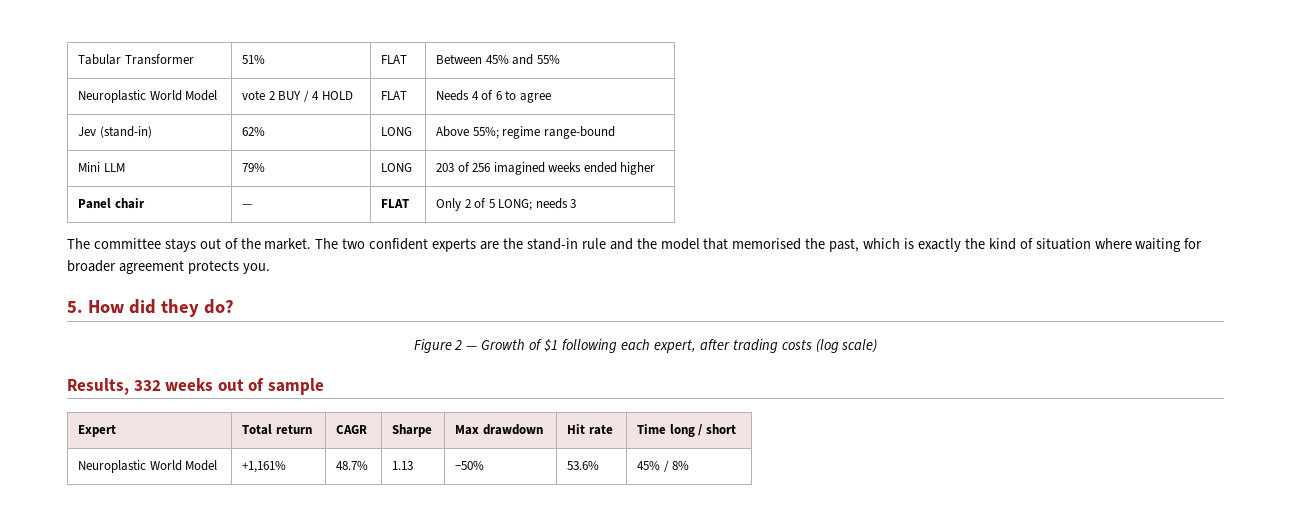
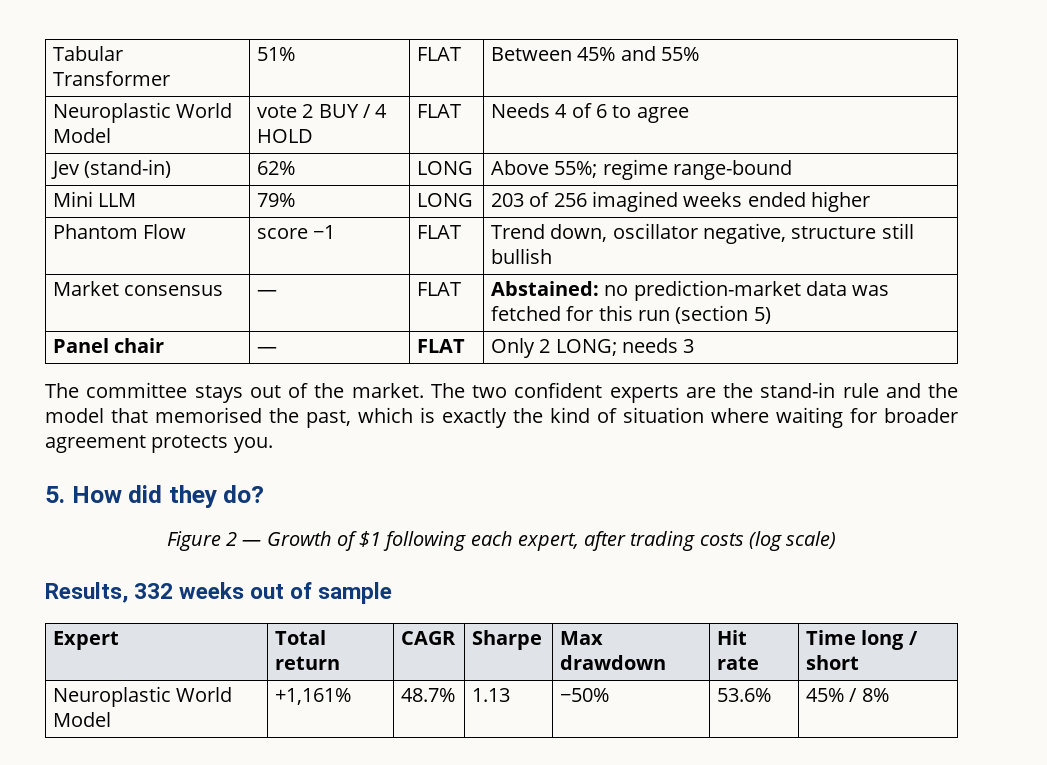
(656, 168) none -> [53,224,187,239] [257,225,336,239] [417,225,462,239] [491,223,914,244] [491,248,553,264] [53,281,224,296] [257,290,278,296] [417,282,462,296] [491,280,890,301] [491,305,771,324] // Phantom Flow | score −1 | FLAT | Trend down, oscillator negative, structure still bullish // Market consensus | — | FLAT | Abstained: no prediction-market data was fetched for this run (section 5)
[474,198,495,208] of 5 -> (551, 346) none

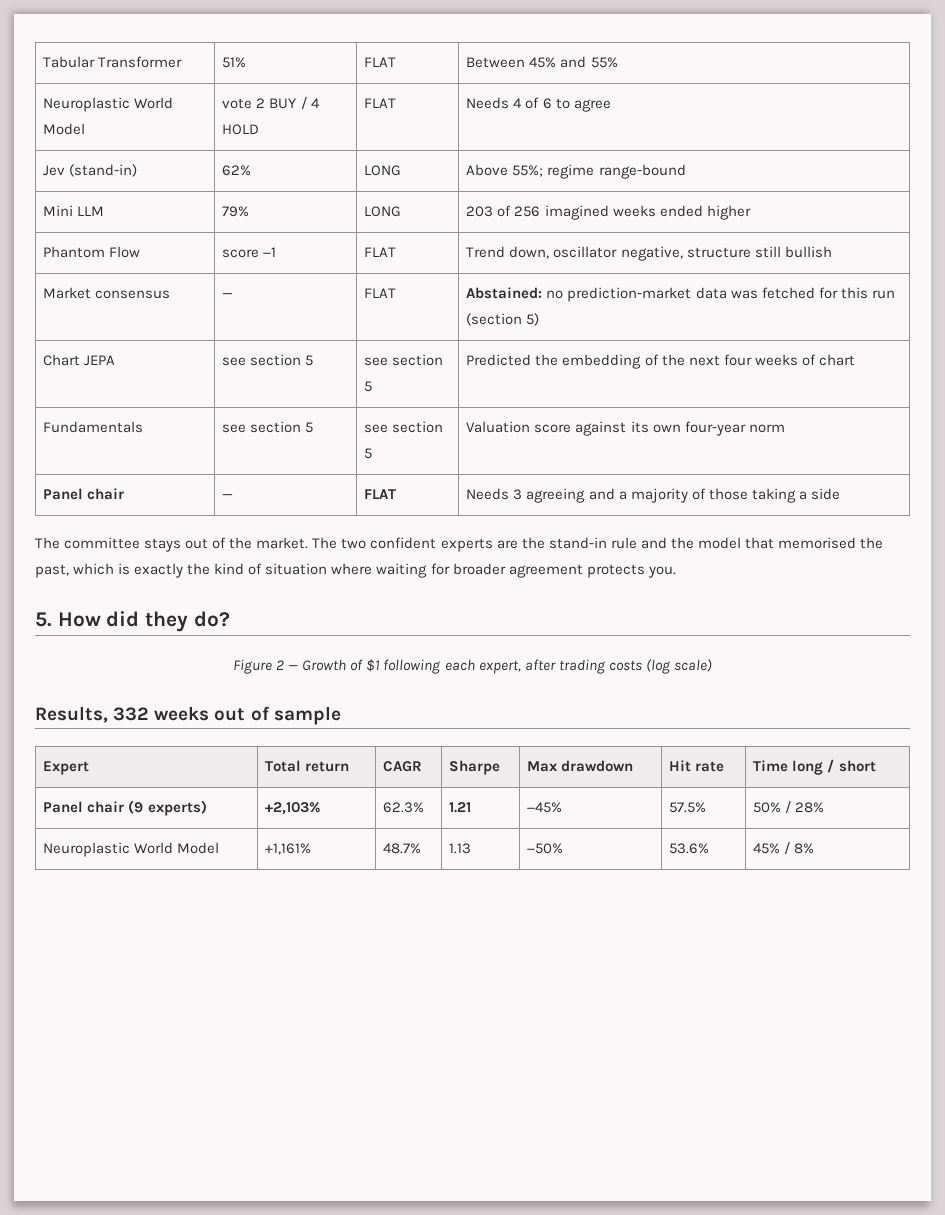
[53,338,165,353] [257,347,278,353] [417,339,466,353] [491,338,695,358] Panel chair | — | FLAT | Only 2 LONG; needs 3 -> [43,354,116,366] [222,354,314,366] [364,354,444,366] [364,381,373,392] [466,354,855,369] [43,421,144,433] [222,421,314,433] [364,421,444,433] [364,448,373,459] [466,421,785,436] [43,488,125,500] [222,494,234,499] [364,489,397,499] [466,488,840,503] Chart JEPA | see section 5 | see section 5 | Predicted the embedding of the next four weeks of chart // Fundamentals | see section 5 | see section 5 | Valuation score against its own four-year norm // Panel chair | — | FLAT | Needs 3 agreeing and a majority of those taking a side
(860, 662) none -> [43,800,207,816] [265,802,321,815] [383,802,425,813] [449,802,472,813] [527,802,563,813] [669,802,707,813] [753,801,825,814] // Panel chair (9 experts) | +2,103% | 62.3% | 1.21 | −45% | 57.5% | 50% / 28%

